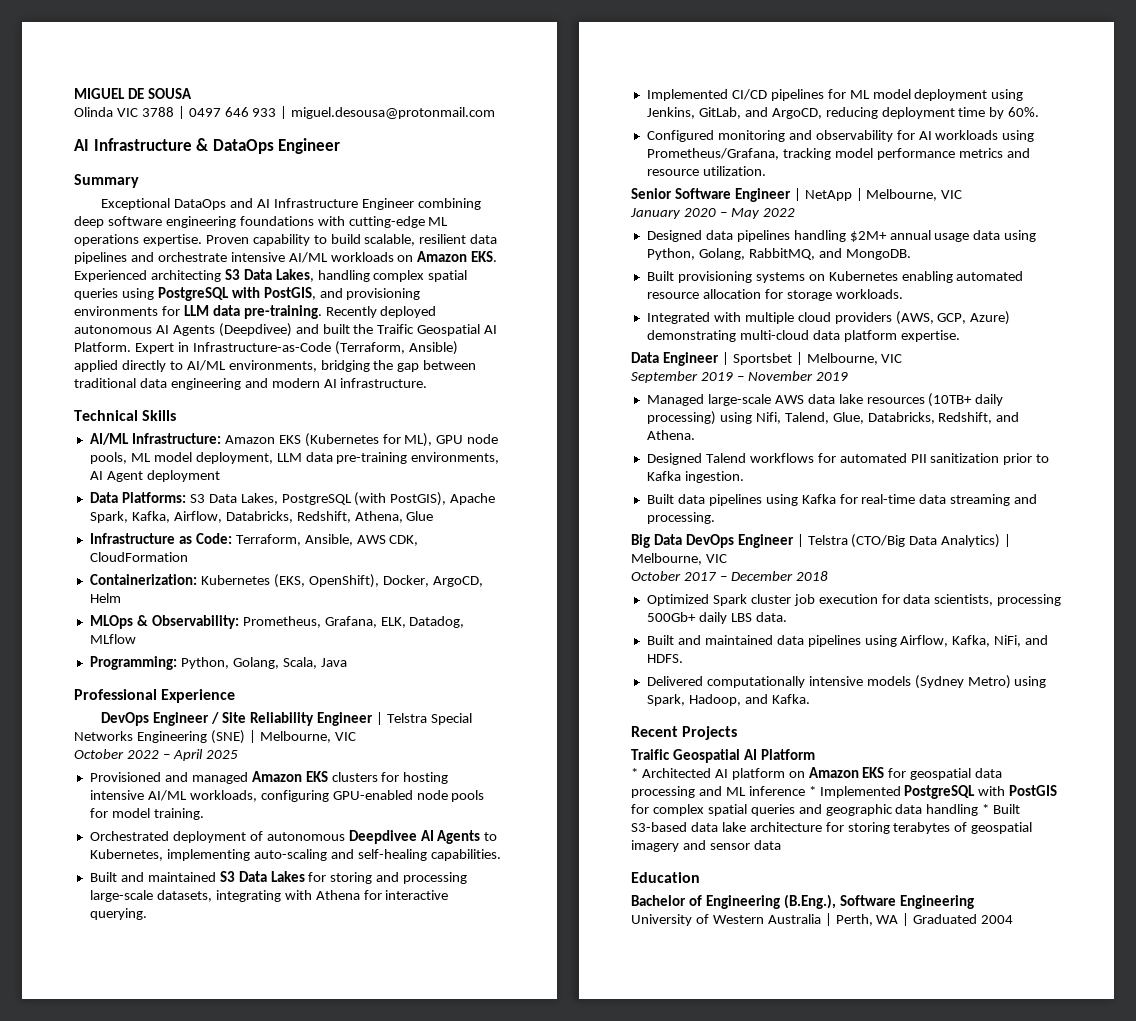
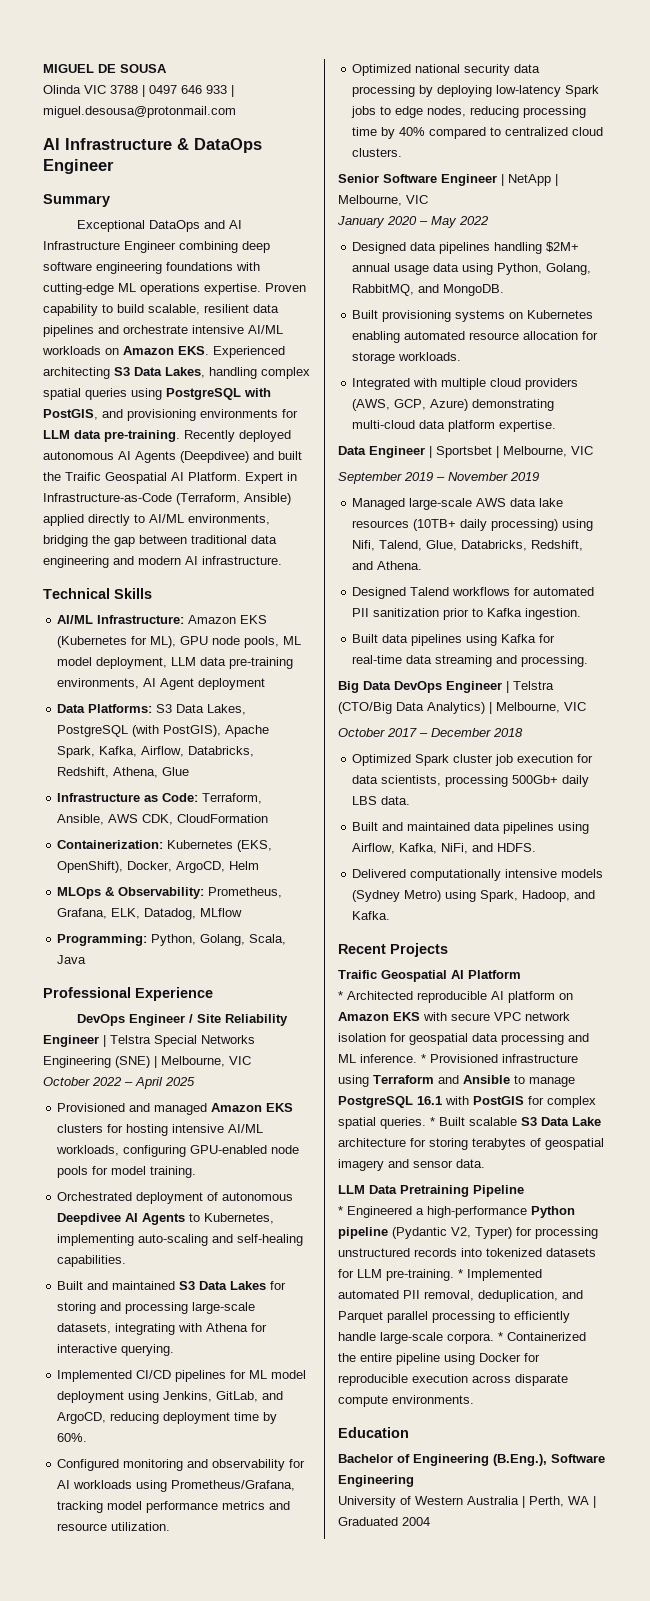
(766, 171) none -> [352,64,541,76] [352,85,600,97] [351,106,587,118] [352,127,604,139] [352,148,403,157] // Optimized national security data processing by deploying low-latency Spark jobs to edge nodes, reducing processing time by 40% compared to centralized cloud clusters.
(711, 773) none -> [417,991,487,1003] reproducible
(885, 772) none -> [423,1012,570,1021] [338,1033,386,1042] with secure VPC network isolation
[748,785,976,799] inference * Implemented PostgreSQL -> [360,1054,578,1063] [338,1075,575,1087] [338,1096,442,1108] inference. * Provisioned infrastructure using Terraform and Ansible to manage PostgreSQL 16.1
[750,804,1021,816] [631,822,746,832] queries and geographic data handling * Built S3-based data lake -> [380,1117,601,1129] queries. * Built scalable S3 Data Lake
[753,840,781,850] data -> [456,1159,485,1168] [338,1185,524,1197] [338,1206,575,1218] [338,1227,598,1239] [338,1248,596,1257] [338,1269,542,1281] [338,1290,583,1302] [338,1311,570,1323] [338,1332,586,1344] [338,1353,540,1365] [338,1374,568,1386] [338,1395,474,1407] data. // LLM Data Pretraining Pipeline // * Engineered a high-performance Python pipeline (Pydantic V2, Typer) for processing unstructured records into tokenized datasets for LLM pre-training. * Implemented automated PII removal, deduplication, and Parquet parallel processing to efficiently handle large-scale corpora. * Containerized the entire pipeline using Docker for reproducible execution across disparate compute environments.

